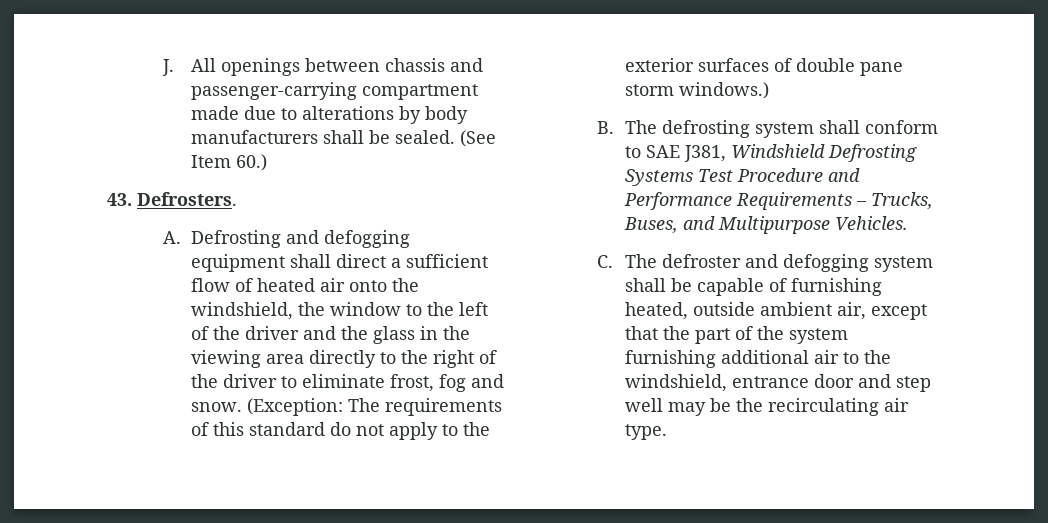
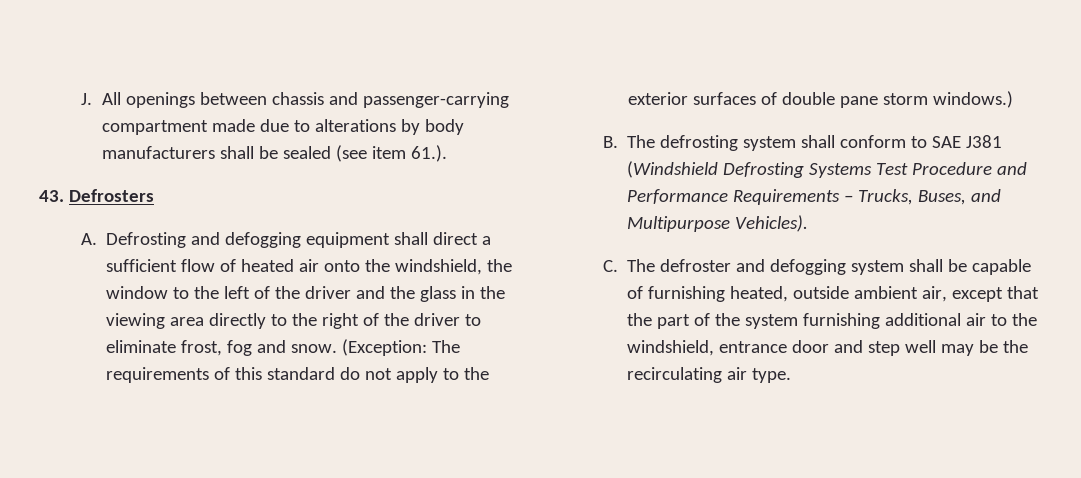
[394,130,496,147] [190,154,267,171] sealed. (See Item 60.) -> [283,145,448,162] sealed (see item 61.).
[137,192,237,206] Defrosters. -> [68,189,154,202] Defrosters
[683,144,825,162] J381, Windshield -> [966,135,1003,148] [627,161,719,178] J381 (Windshield
[834,216,908,230] Vehicles. -> [735,215,809,232] Vehicles).

